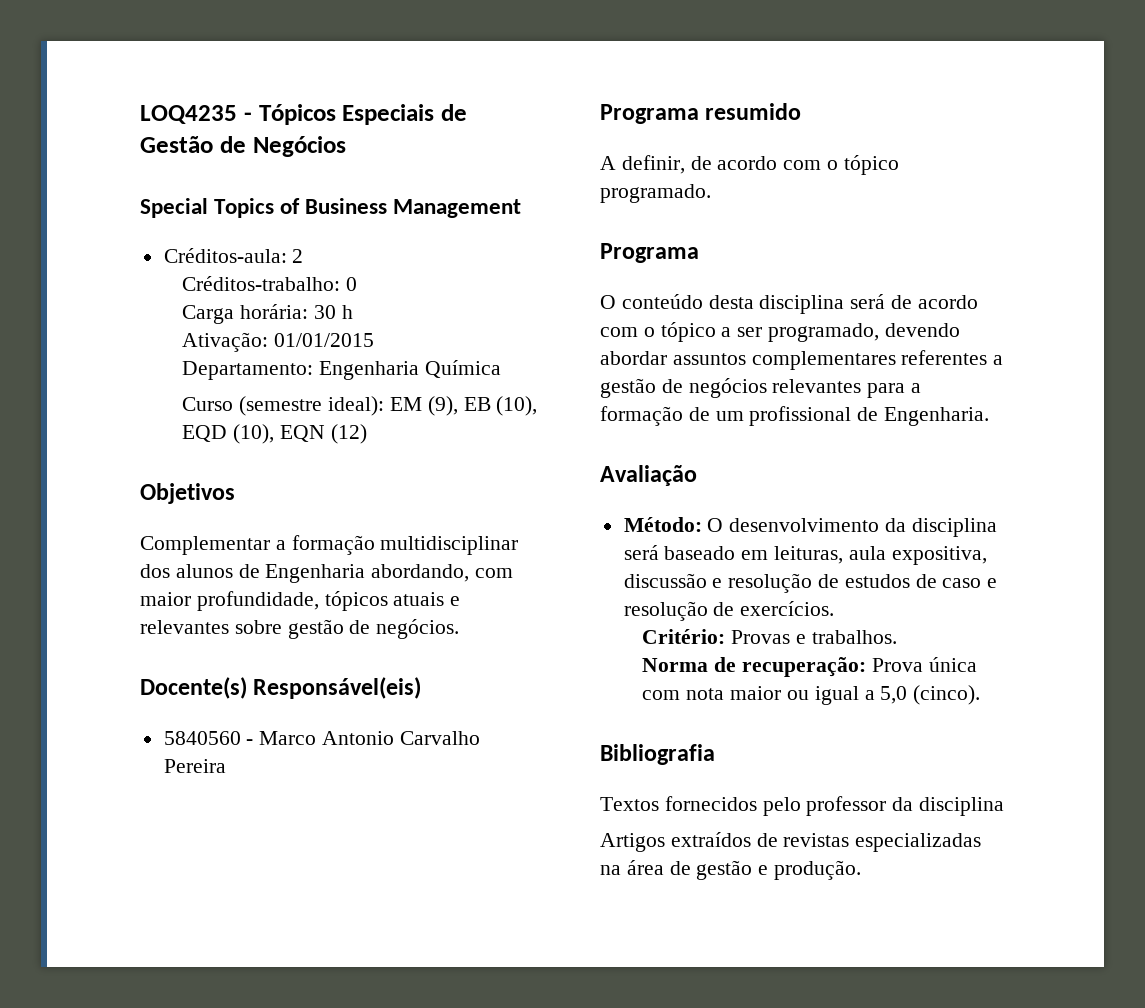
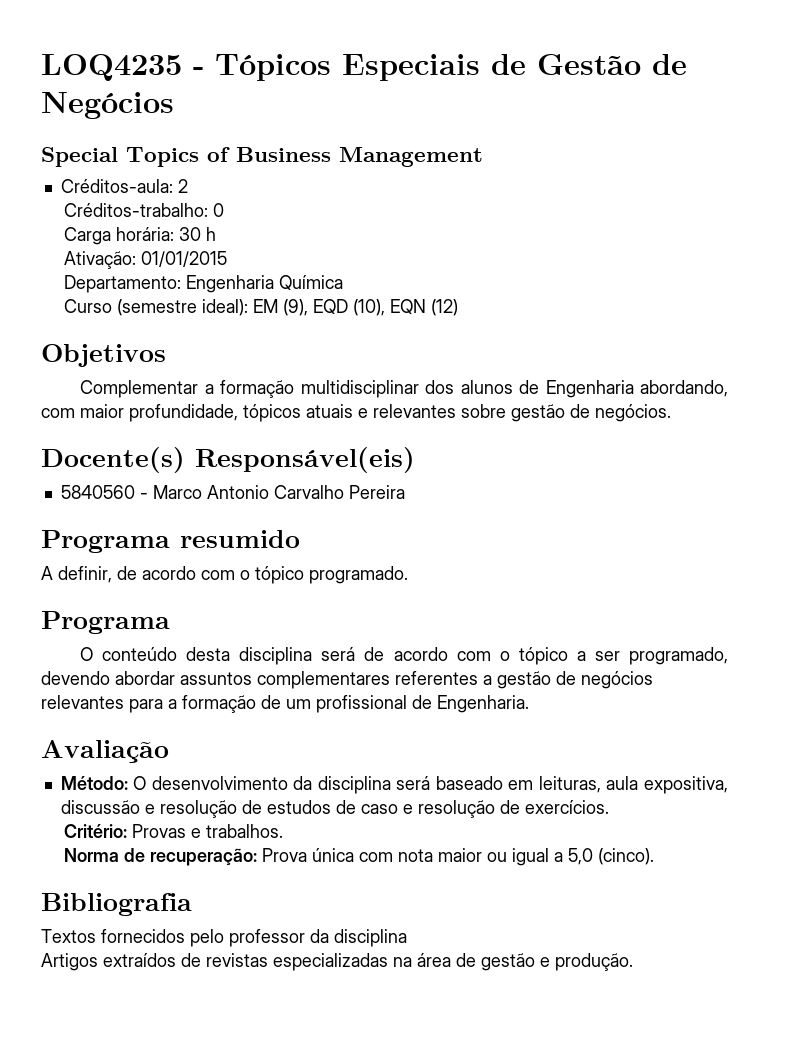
[463,396,538,416] EB (10), -> (309, 307) none

